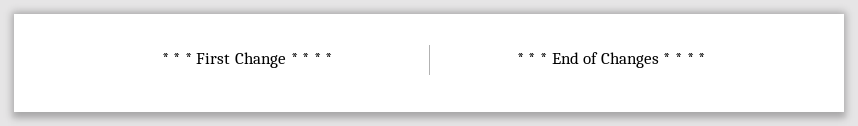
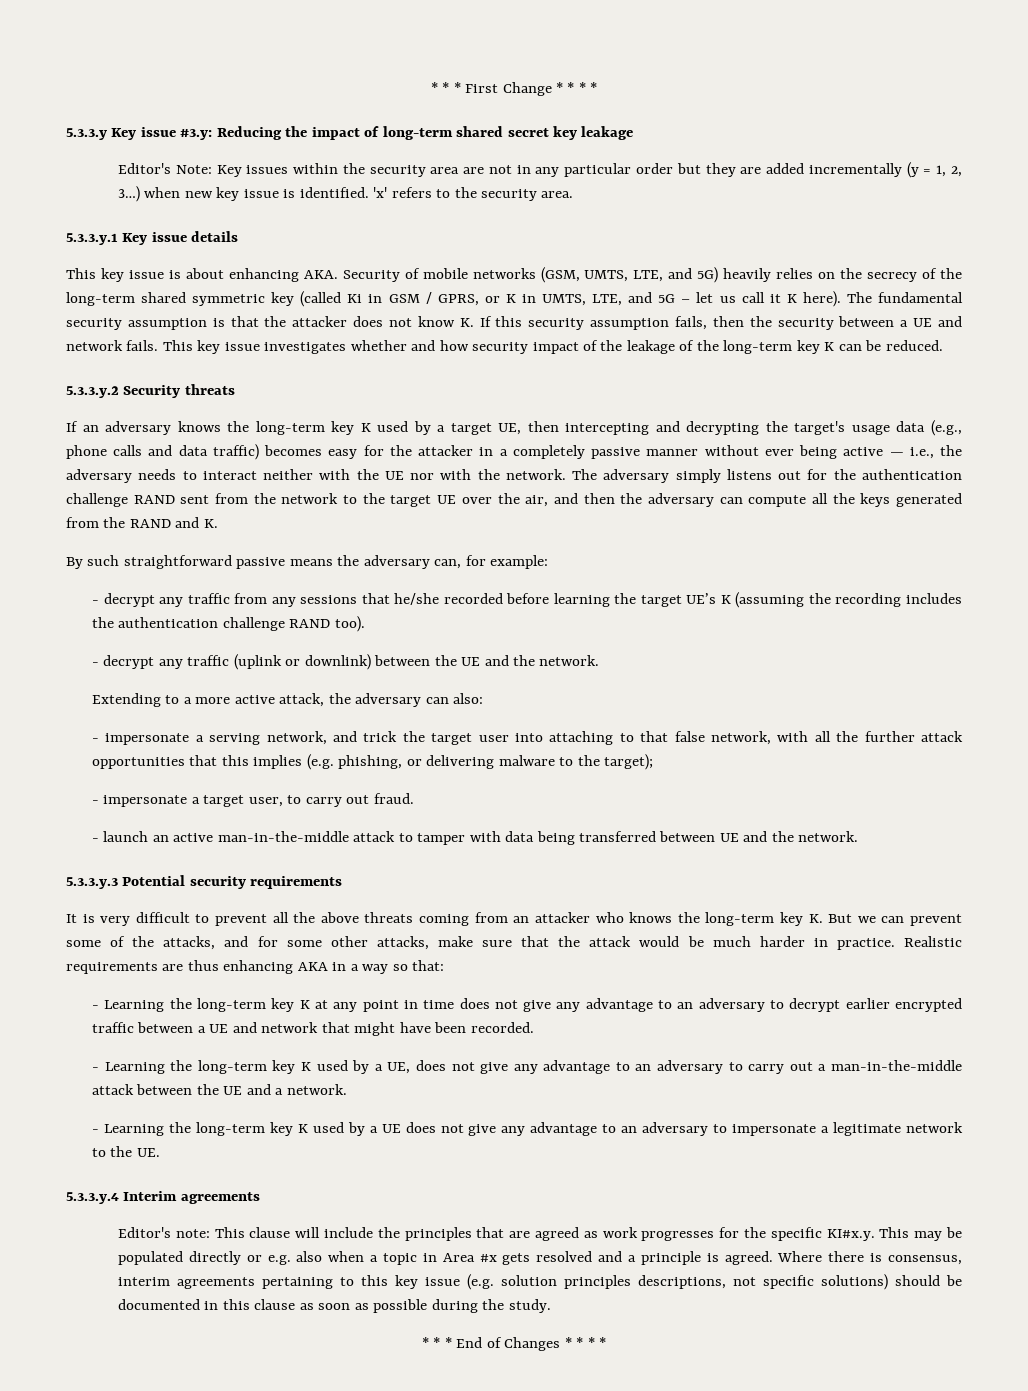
(333, 58) none -> [66,126,634,140] [117,162,963,178] [117,186,574,202] [66,231,239,245] [66,267,963,283] [66,291,964,307] [66,316,963,330] [66,340,943,354] [66,384,235,398] [66,420,962,436] [66,444,962,460] [66,469,963,483] [66,493,962,507] [66,517,218,528] [66,555,549,569] [91,592,963,608] [91,616,365,632] [91,654,600,670] [91,693,484,707] [91,731,963,745] [91,754,653,770] [91,793,414,807] [91,831,859,845] [66,875,343,889] [66,912,962,926] [66,936,963,950] [66,960,445,974] [91,998,963,1012] [91,1022,534,1036] [91,1060,962,1074] [91,1084,347,1095] [91,1122,963,1136] [91,1146,160,1157] [66,1191,260,1204] [117,1227,963,1241] [117,1251,963,1265] [117,1274,963,1290] [117,1299,551,1313] // 5.3.3.y Key issue #3.y: Reducing the impact of long-term shared secret key leakage // Editor's Note: Key issues within the security area are not in any particular order but they are added incrementally (y = 1, 2, 3…) when new key issue is identified. 'x' refers to the security area. // 5.3.3.y.1 Key issue details // This key issue is about enhancing AKA. Security of mobile networks (GSM, UMTS, LTE, and 5G) heavily relies on the secrecy of the long-term shared symmetric key (called Ki in GSM / GPRS, or K in UMTS, LTE, and 5G – let us call it K here). The fundamental security assumption is that the attacker does not know K. If this security assumption fails, then the security between a UE and network fails. This key issue investigates whether and how security impact of the leakage of the long-term key K can be reduced. // 5.3.3.y.2 Security threats // If an adversary knows the long-term key K used by a target UE, then intercepting and decrypting the target's usage data (e.g., phone calls and data traffic) becomes easy for the attacker in a completely passive manner without ever being active — i.e., the adversary needs to interact neither with the UE nor with the network. The adversary simply listens out for the authentication challenge RAND sent from the network to the target UE over the air, and then the adversary can compute all the keys generated from the RAND and K. // By such straightforward passive means the adversary can, for example: // - decrypt any traffic from any sessions that he/she recorded before learning the target UE’s K (assuming the recording includes the authentication challenge RAND too). // - decrypt any traffic (uplink or downlink) between the UE and the network. // Extending to a more active attack, the adversary can also: // - impersonate a serving network, and trick the target user into attaching to that false network, with all the further attack opportunities that this implies (e.g. phishing, or delivering malware to the target); // - impersonate a target user, to carry out fraud. // - launch an active man-in-the-middle attack to tamper with data being transferred between UE and the network. // 5.3.3.y.3 Potential security requirements // It is very difficult to prevent all the above threats coming from an attacker who knows the long-term key K. But we can prevent some of the attacks, and for some other attacks, make sure that the attack would be much harder in practice. Realistic requirements are thus enhancing AKA in a way so that: // - Learning the long-term key K at any point in time does not give any advantage to an adversary to decrypt earlier encrypted traffic between a UE and network that might have been recorded. // - Learning the long-term key K used by a UE, does not give any advantage to an adversary to carry out a man-in-the-middle attack between the UE and a network. // - Learning the long-term key K used by a UE does not give any advantage to an adversary to impersonate a legitimate network to the UE. // 5.3.3.y.4 Interim agreements // Editor's note: This clause will include the principles that are agreed as work progresses for the specific KI#x.y. This may be populated directly or e.g. also when a topic in Area #x gets resolved and a principle is agreed. Where there is consensus, interim agreements pertaining to this key issue (e.g. solution principles descriptions, not specific solutions) should be documented in this clause as soon as possible during the study.

